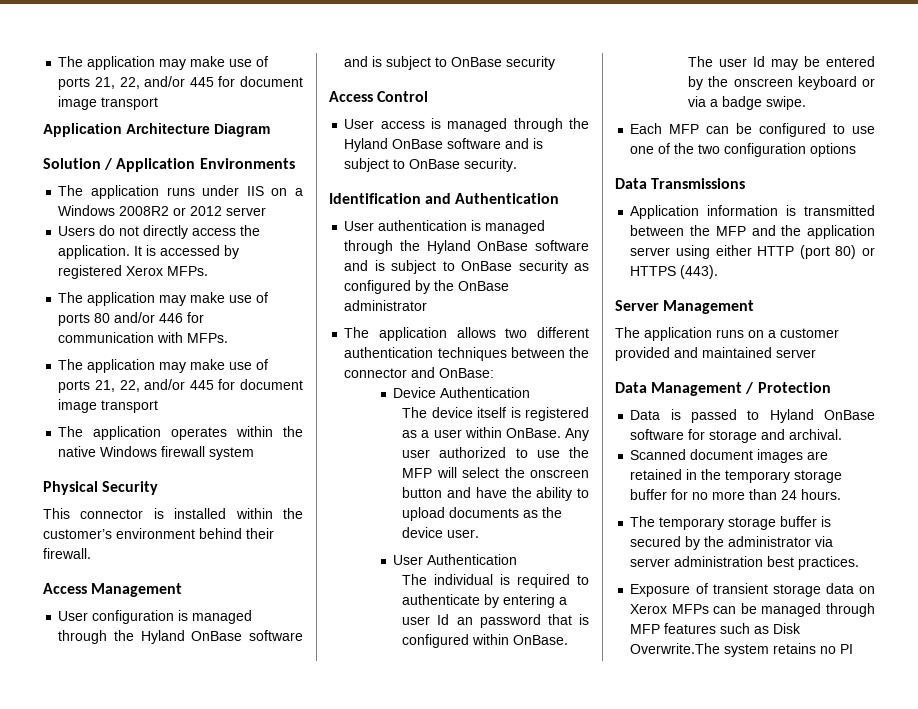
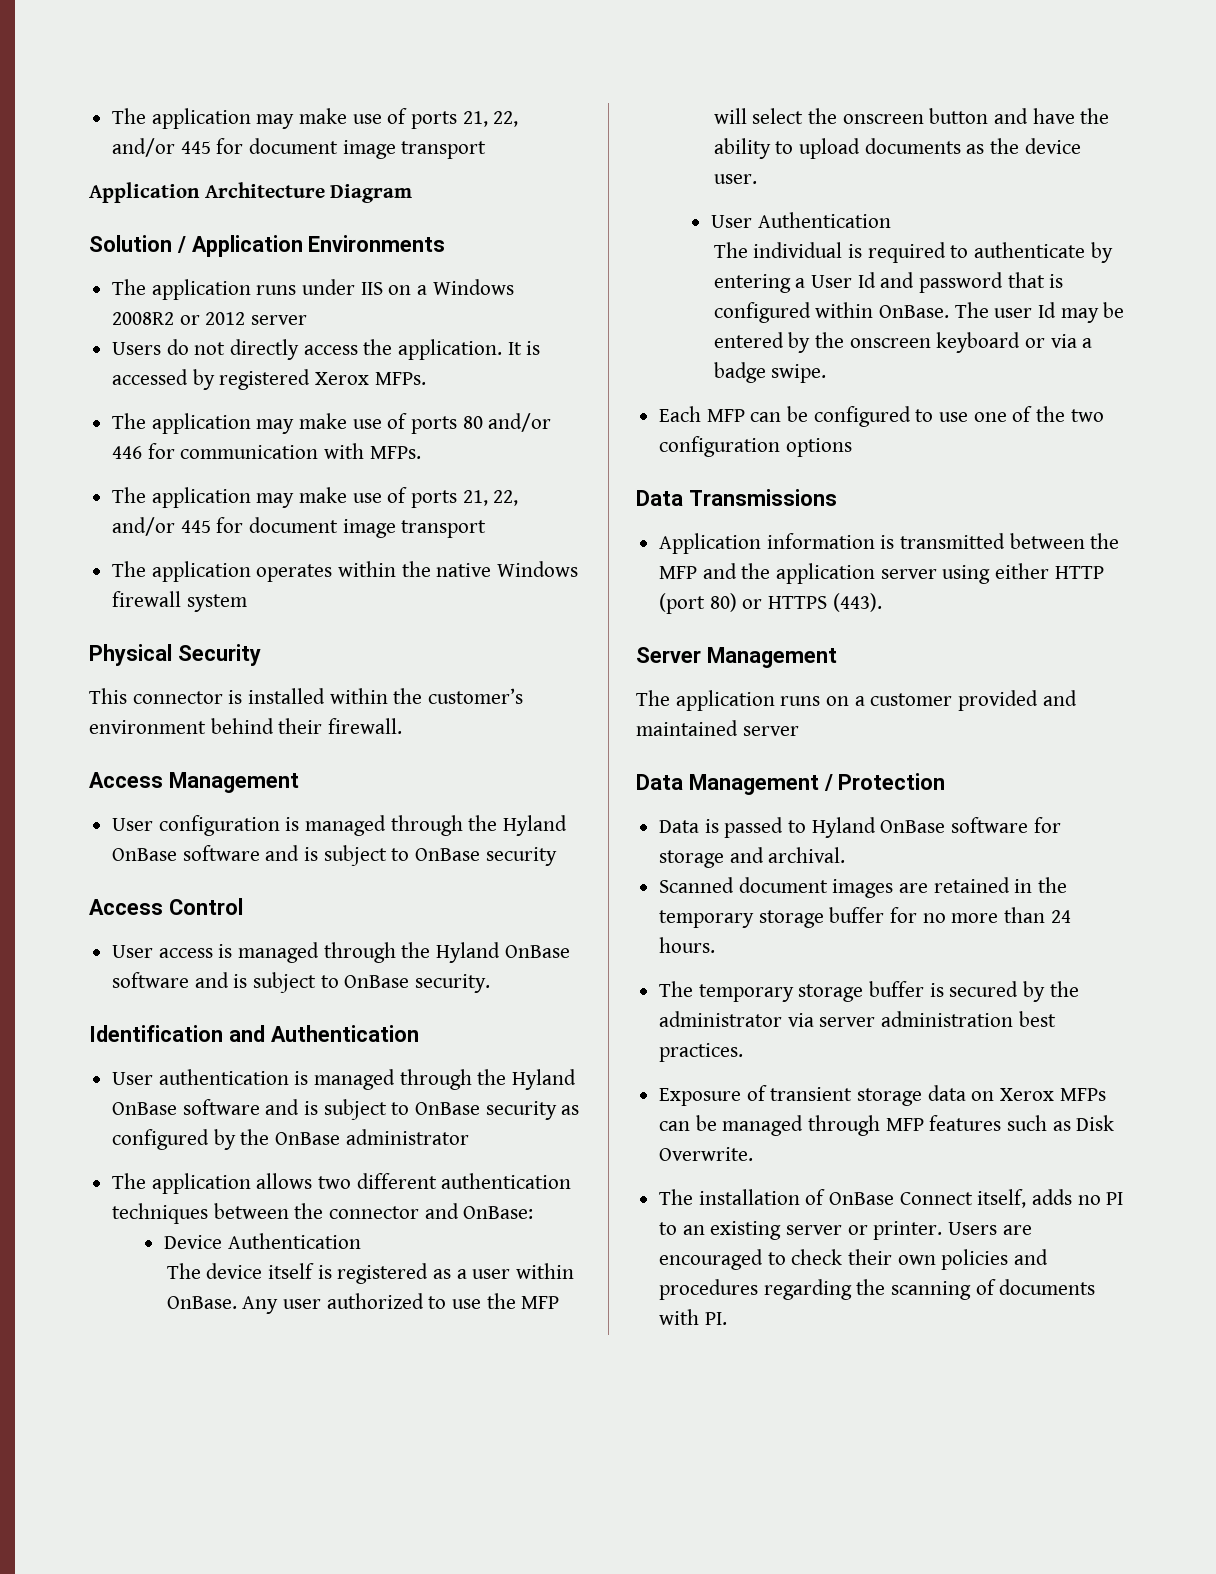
[402,614,473,625] user Id an -> [810,272,915,288] User Id and
[630,643,854,657] Overwrite.The system retains no PI -> [659,1147,754,1161] [659,1189,1124,1208] [659,1221,1032,1240] [659,1249,1049,1270] [659,1279,1096,1300] [659,1309,727,1325] Overwrite. // The installation of OnBase Connect itself, adds no PI to an existing server or printer. Users are encouraged to check their own policies and procedures regarding the scanning of documents with PI.

